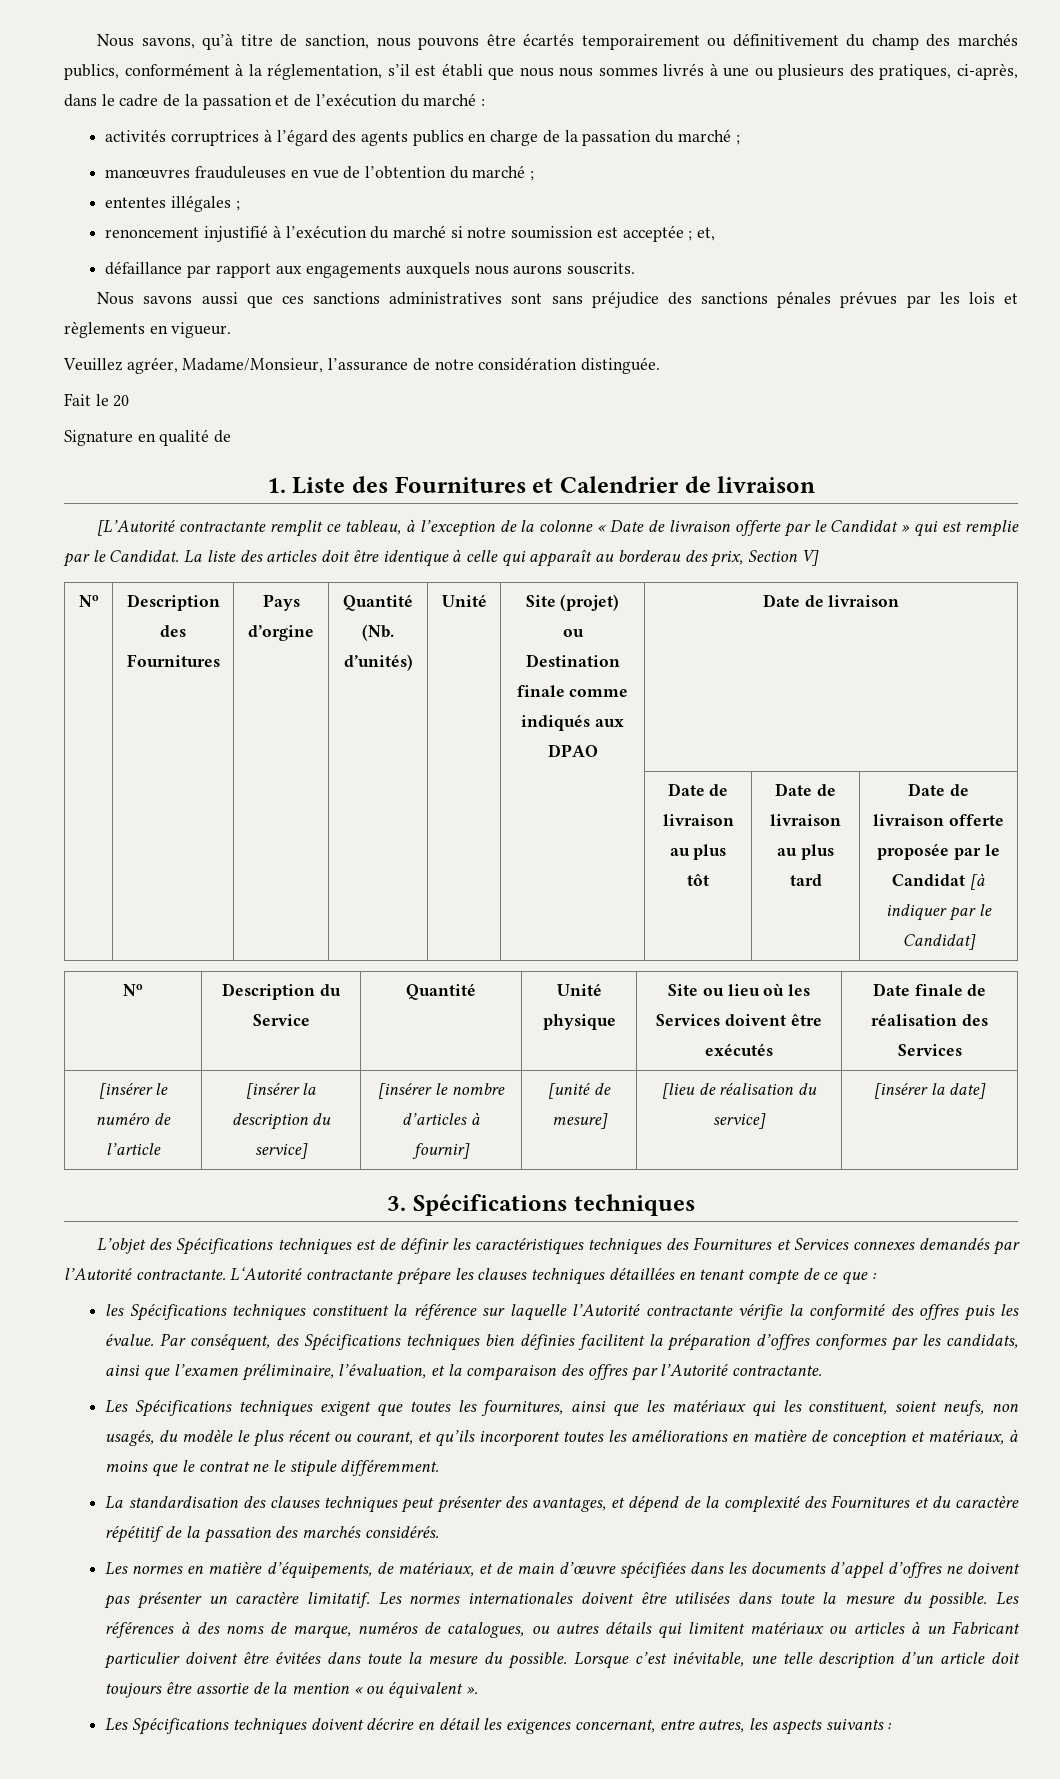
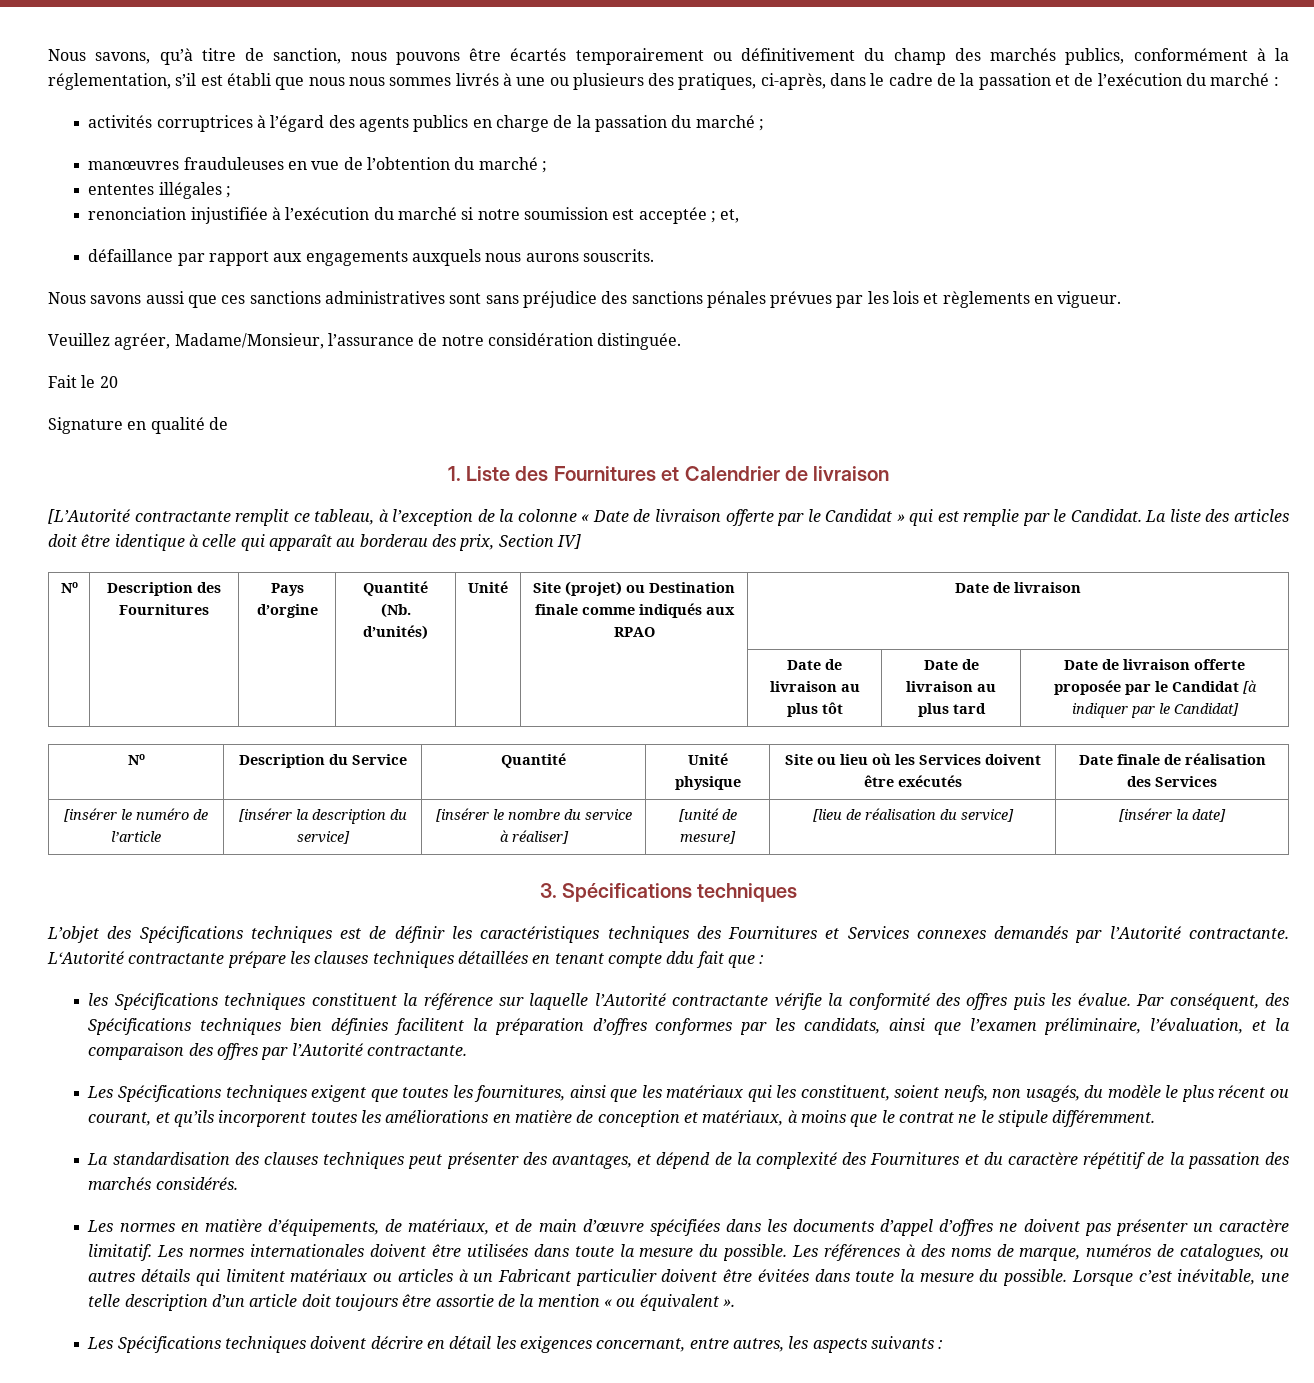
[105,225,269,242] renoncement injustifié -> [88,207,268,224] renonciation injustifiée
[801,550,819,566] V] -> [556,534,581,549] IV]
[547,744,598,757] DPAO -> [613,627,655,637] RPAO
[402,1112,480,1125] [411,1143,470,1159] d’articles à fournir] -> [563,809,632,821] [499,830,569,844] du service à réaliser]
[802,1268,839,1280] de ce -> [666,951,724,968] ddu fait

